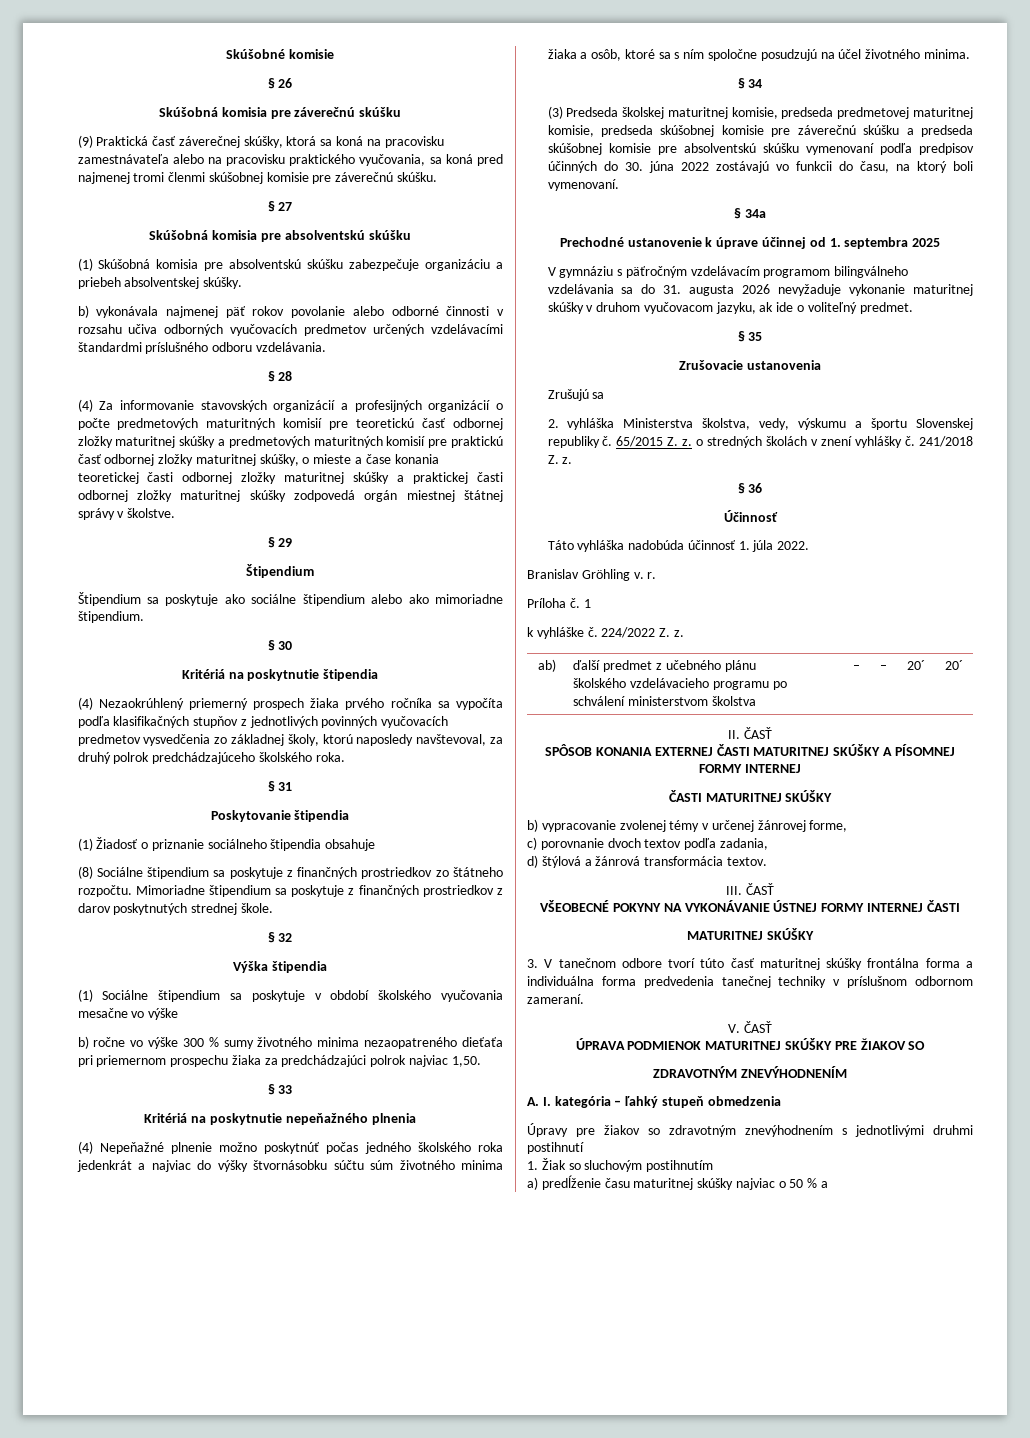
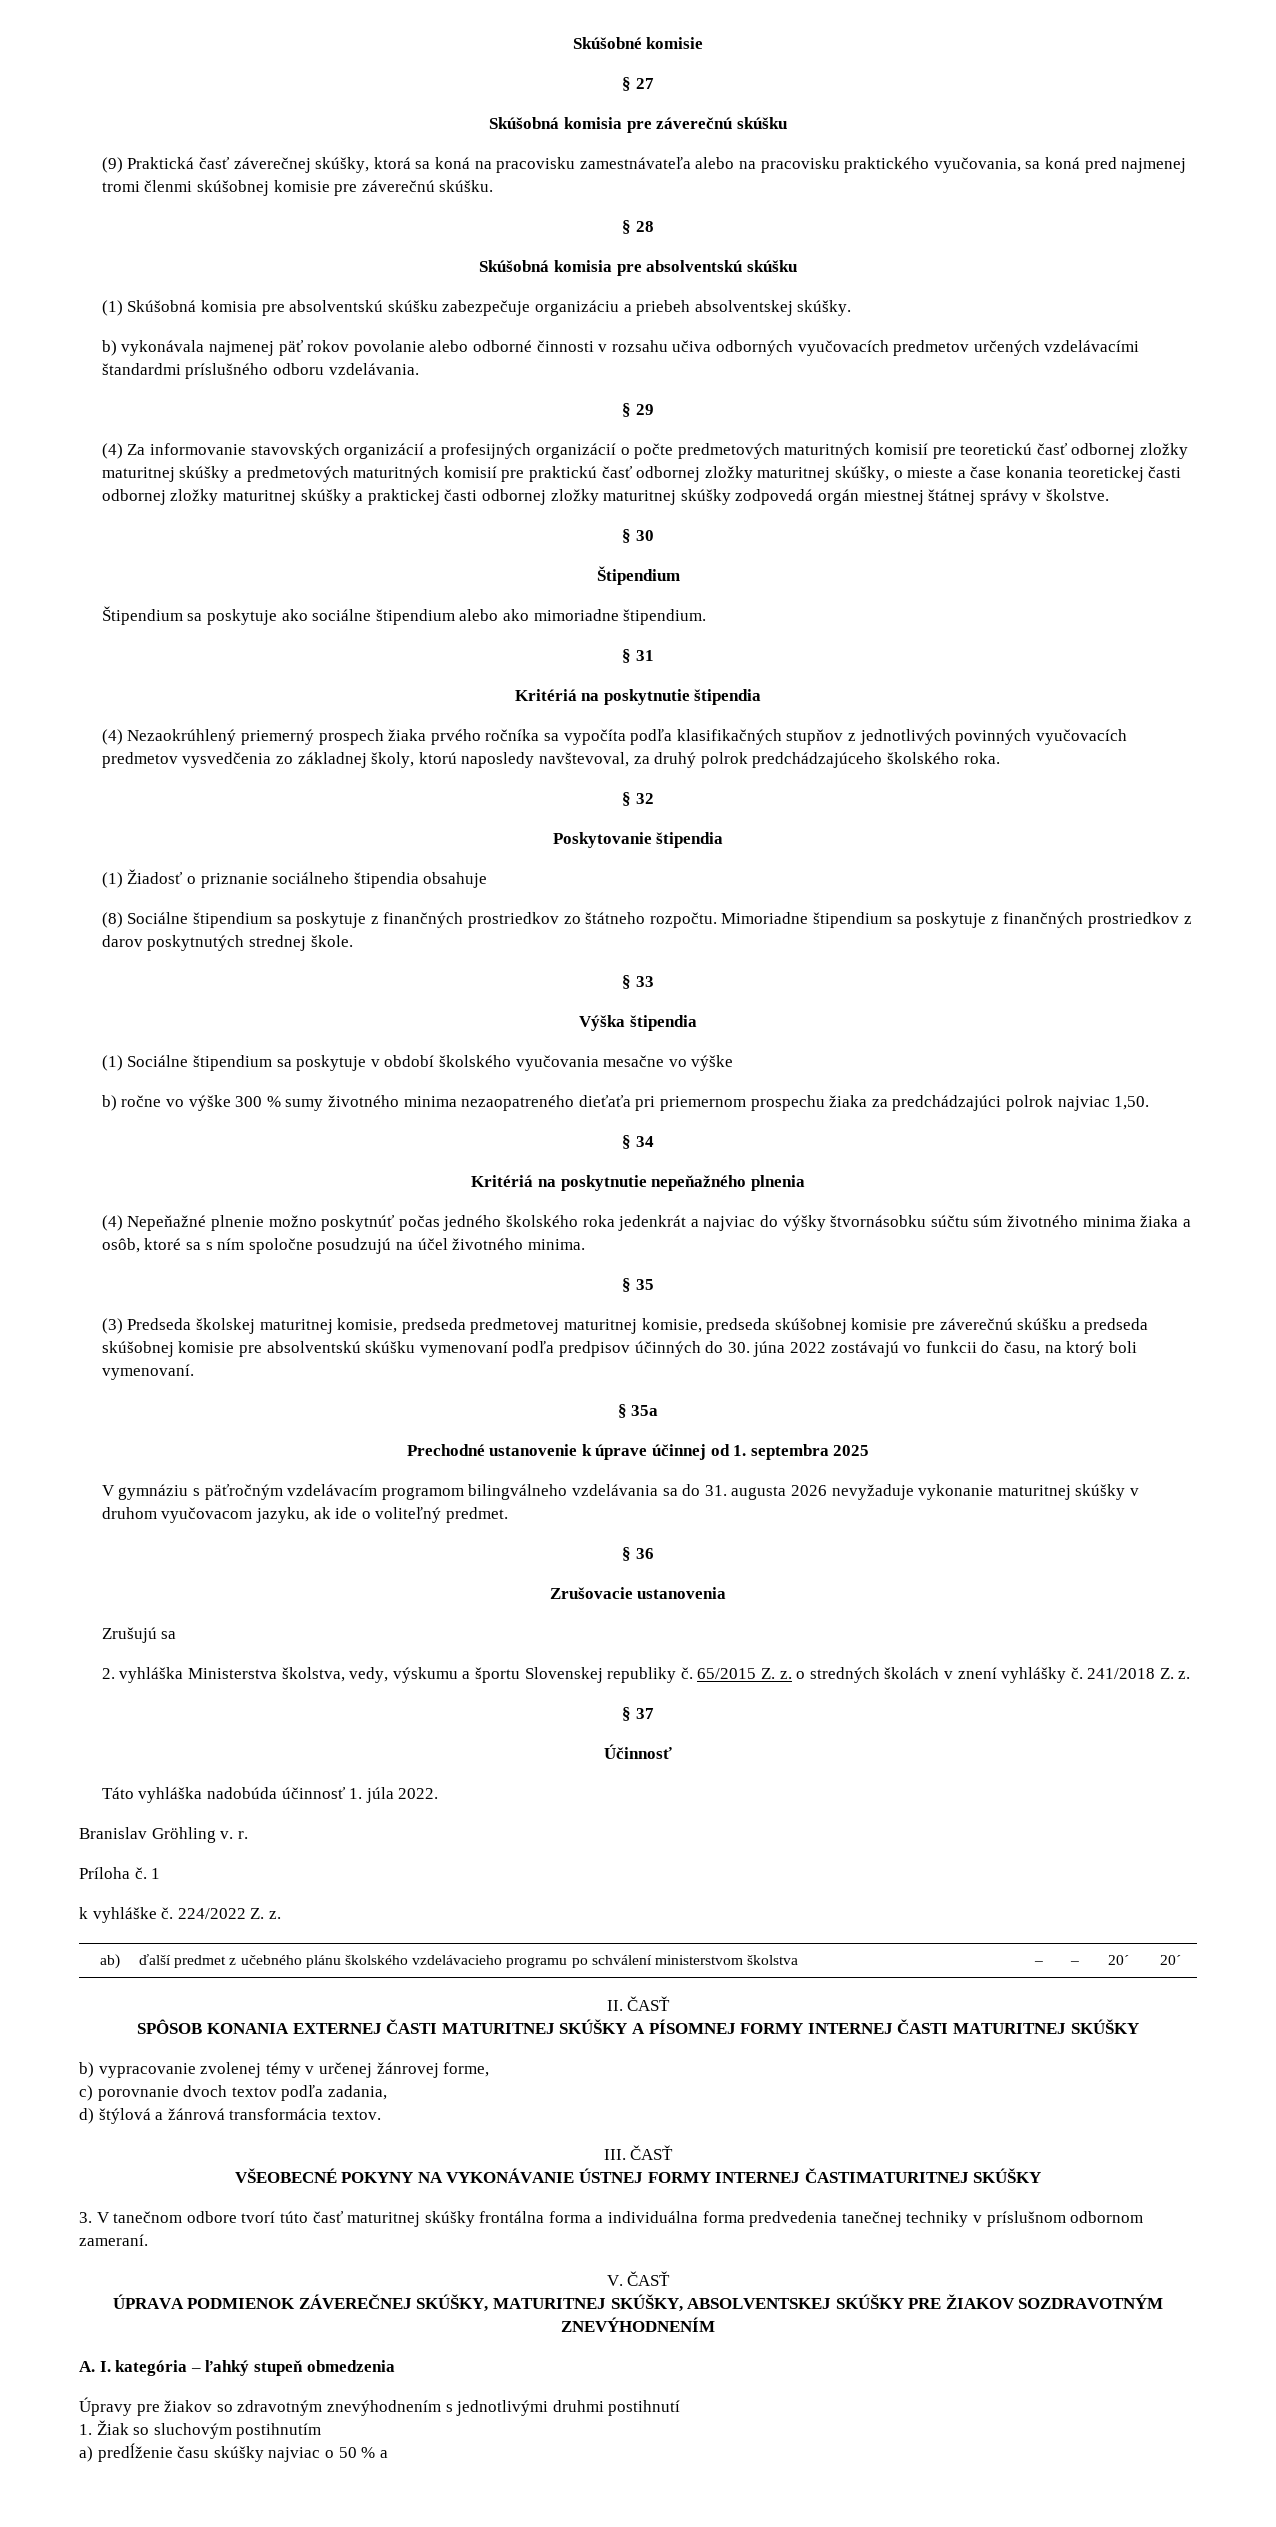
[278,78,293,88] 26 -> [635,78,654,89] 27
[278,202,293,211] 27 -> [635,221,654,232] 28
[278,371,293,381] 28 -> [635,404,654,415] 29
[278,538,293,547] 29 -> [635,530,654,541] 30
[278,641,293,650] 30 -> [635,650,654,661] 31
[278,782,293,791] 31 -> [635,793,654,804] 32
[278,933,293,942] 32 -> [635,976,654,987] 33
[278,1085,293,1094] 33 -> [635,1136,654,1147] 34
[748,79,763,88] 34 -> [635,1279,654,1290] 35
[744,209,766,218] 34a -> [631,1405,659,1416] 35a
[748,332,763,341] 35 -> [635,1548,654,1559] 36
[748,483,763,493] 36 -> [635,1708,654,1719] 37
(801, 768) // -> (893, 2028) none
[926,900,960,912] [687,931,764,940] ČASTI // MATURITNEJ -> [804,2168,969,2183] ČASTIMATURITNEJ
[705,1041,782,1050] MATURITNEJ -> [298,2294,832,2312] ZÁVEREČNEJ SKÚŠKY, MATURITNEJ SKÚŠKY, ABSOLVENTSKEJ
[908,1041,926,1050] [653,1066,738,1078] SO // ZDRAVOTNÝM -> [1018,2294,1164,2309] SOZDRAVOTNÝM
[633,1178,694,1190] maturitnej -> (210, 2452) none

